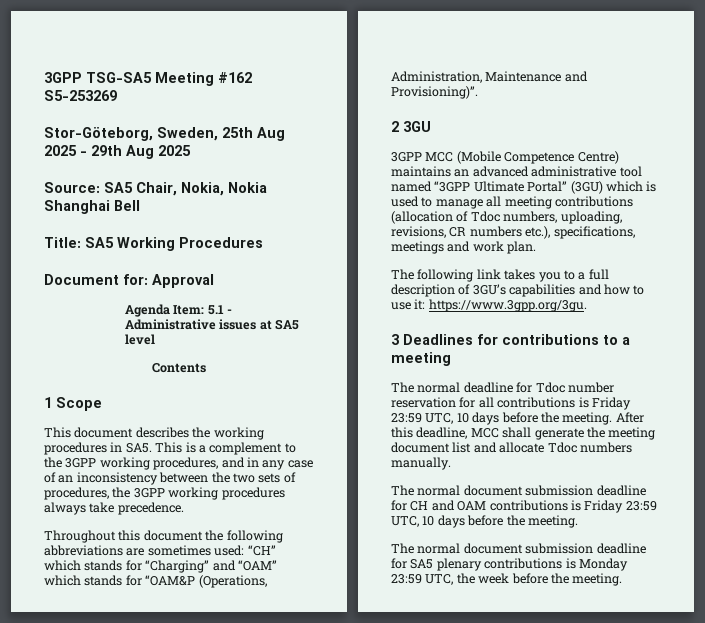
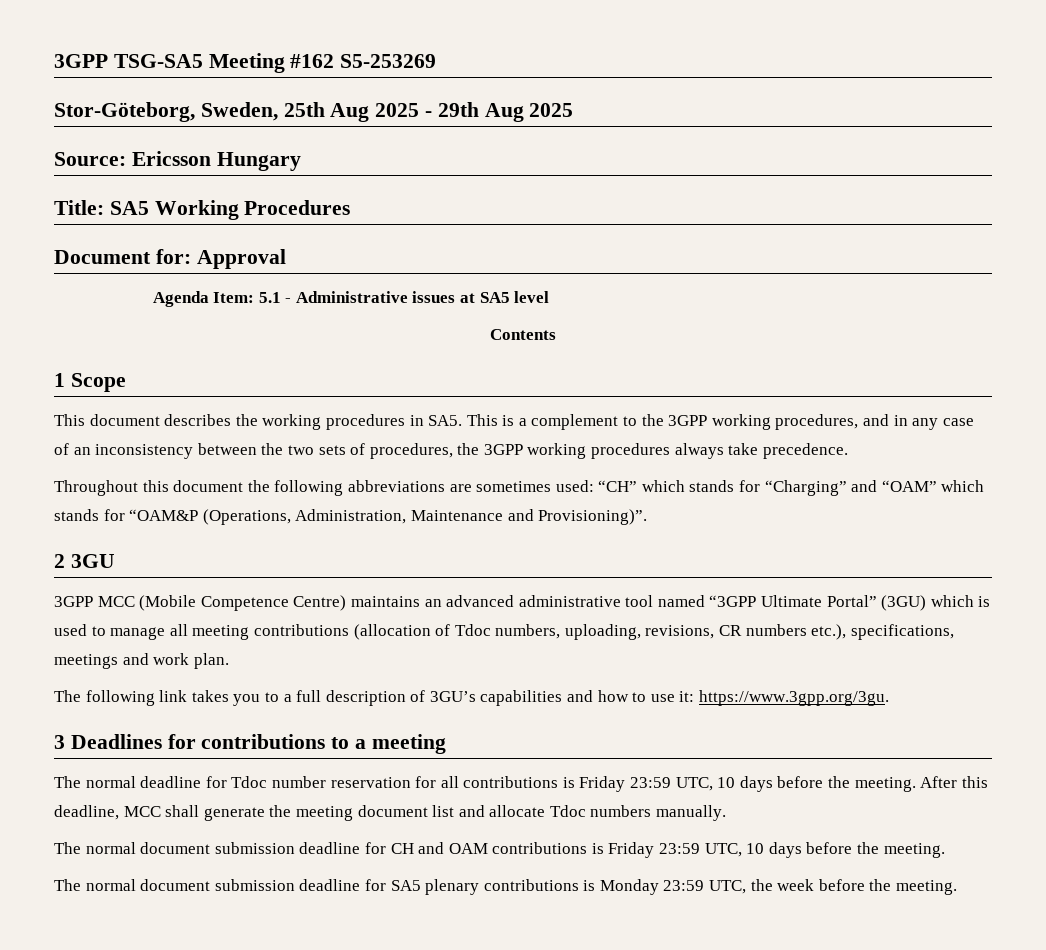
[104,182,267,196] [44,200,140,214] SA5 Chair, Nokia, Nokia Shanghai Bell -> [131,151,301,171] Ericsson Hungary

